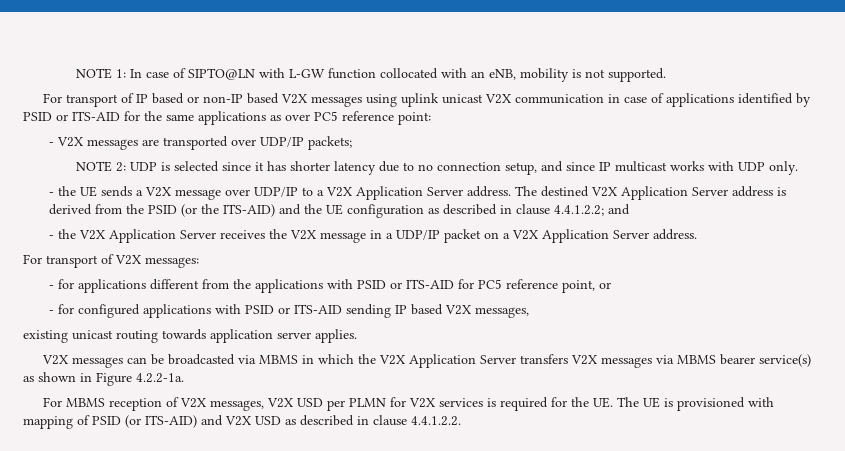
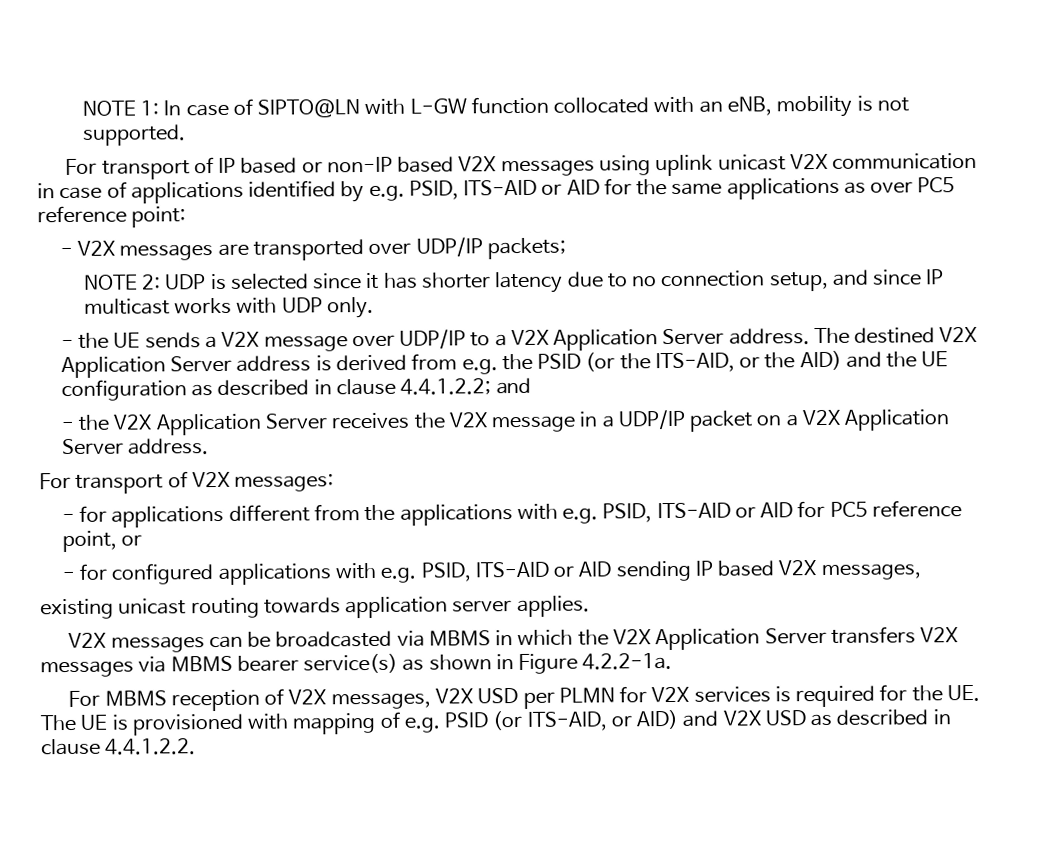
[23,111,120,121] PSID or ITS-AID -> [368,179,600,201] e.g. PSID, ITS-AID or AID
(123, 209) none -> [461,359,498,375] e.g.
[223,204,276,217] ITS-AID) -> [654,350,842,373] ITS-AID, or the AID)
[357,279,455,289] PSID or ITS-AID -> [562,502,794,524] e.g. PSID, ITS-AID or AID
[245,304,343,314] PSID or ITS-AID -> [380,561,612,583] e.g. PSID, ITS-AID or AID
[92,415,197,428] PSID (or ITS-AID) -> [403,709,679,733] e.g. PSID (or ITS-AID, or AID)

